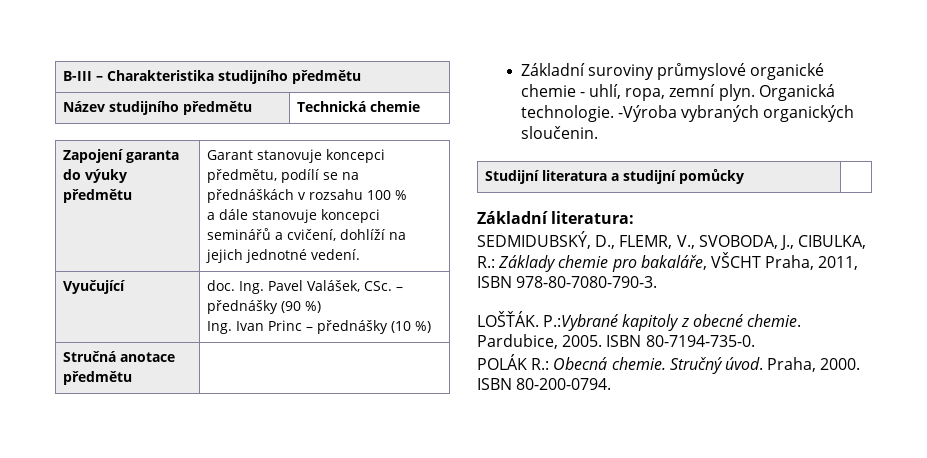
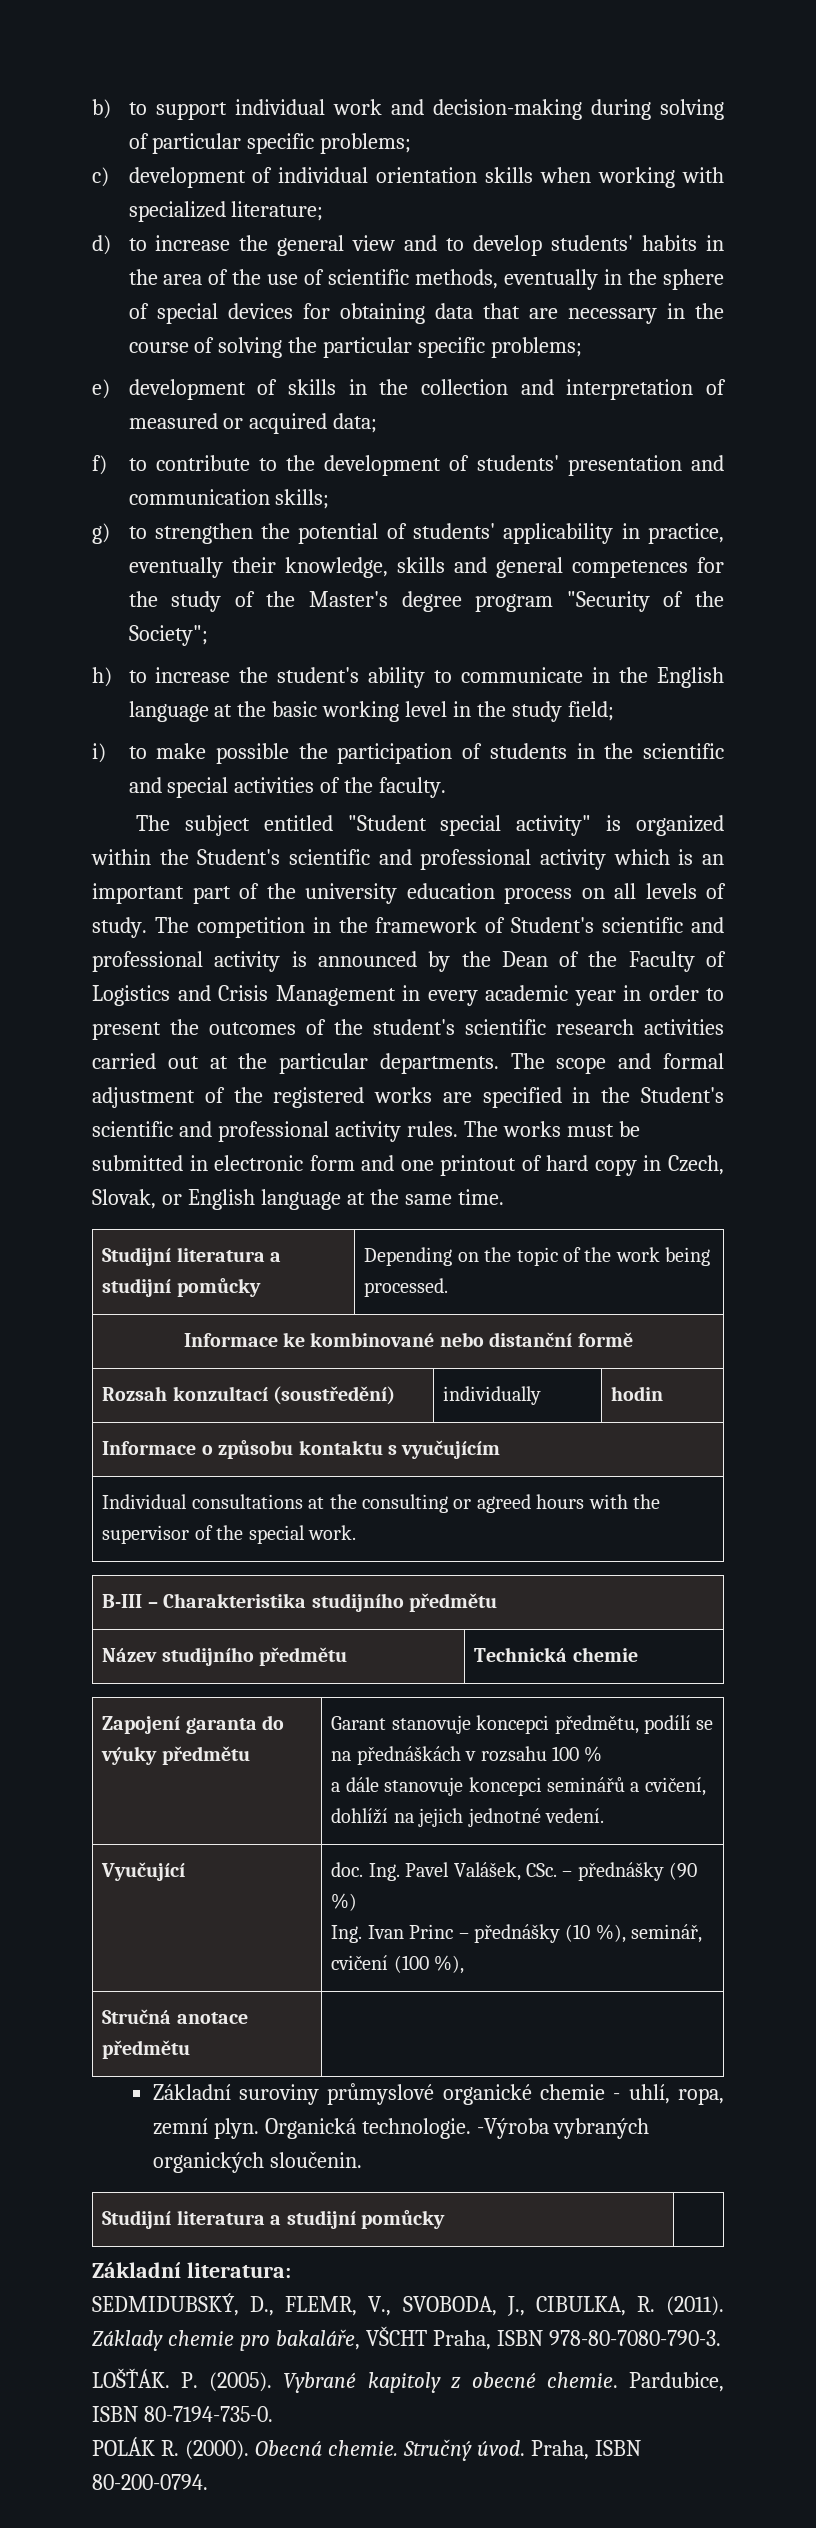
(62, 76) none -> [92,99,724,120] [128,133,412,154] [92,167,724,188] [128,201,324,222] [92,235,724,256] [128,269,724,290] [128,303,725,324] [128,337,583,358] [92,379,727,400] [128,413,378,434] [92,455,725,476] [128,489,330,509] [92,523,724,544] [128,557,724,578] [128,591,724,612] [128,625,208,646] [92,667,724,688] [128,701,614,722] [92,743,724,764] [128,777,447,798] [136,815,724,836] [91,849,724,870] [92,883,726,904] [92,917,725,938] [92,951,726,972] [92,985,724,1006] [92,1019,724,1040] [92,1053,724,1074] [92,1087,724,1108] [92,1121,640,1142] [92,1155,724,1176] [92,1189,504,1210] [102,1247,282,1266] [102,1278,261,1297] [364,1247,711,1266] [364,1278,449,1297] [183,1332,633,1347] [102,1386,396,1405] [443,1386,542,1405] [611,1386,664,1401] [102,1440,501,1459] [102,1494,660,1513] [102,1525,356,1544] b) to support individual work and decision-making during solving of particular specific problems; // c) development of individual orientation skills when working with specialized literature; // d) to increase the general view and to develop students' habits in the area of the use of scientific methods, eventually in the sphere of special devices for obtaining data that are necessary in the course of solving the particular specific problems; // e) development of skills in the collection and interpretation of measured or acquired data; // f) to contribute to the development of students' presentation and communication skills; // g) to strengthen the potential of students' applicability in practice, eventually their knowledge, skills and general competences for the study of the Master's degree program "Security of the Society"; // h) to increase the student's ability to communicate in the English language at the basic working level in the study field; // i) to make possible the participation of students in the scientific and special activities of the faculty. // The subject entitled "Student special activity" is organized within the Student's scientific and professional activity which is an important part of the university education process on all levels of study. The competition in the framework of Student's scientific and professional activity is announced by the Dean of the Faculty of Logistics and Crisis Management in every academic year in order to present the outcomes of the student's scientific research activities carried out at the particular departments. The scope and formal adjustment of the registered works are specified in the Student's scientific and professional activity rules. The works must be submitted in electronic form and one printout of hard copy in Czech, Slovak, or English language at the same time. // Studijní literatura a studijní pomůcky | Depending on the topic of the work being processed. // Informace ke kombinované nebo distanční formě // Rozsah konzultací (soustředění) | individually | hodin // Informace o způsobu kontaktu s vyučujícím // Individual consultations at the consulting or agreed hours with the supervisor of the special work. //
[414,321,431,333] %) -> [595,1924,703,1943] [331,1955,465,1974] %), seminář, cvičení (100 %),
[477,256,495,268] R.: -> [636,2296,724,2316] R. (2011).
[818,256,859,270] 2011, -> (491, 2340) none
[543,314,619,331] P.:Vybrané -> [181,2372,357,2393] P. (2005). Vybrané
[562,335,603,347] 2005. -> (724, 2382) none
[531,358,550,370] R.: -> [160,2440,249,2460] R. (2000).
[820,358,861,370] 2000. -> (589, 2450) none

